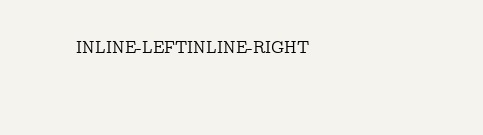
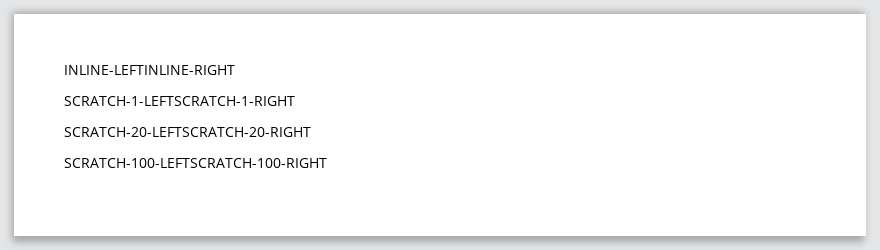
(309, 47) none -> [64,96,295,106] [64,127,311,137] [64,158,327,168] // SCRATCH-1-LEFTSCRATCH-1-RIGHT // SCRATCH-20-LEFTSCRATCH-20-RIGHT // SCRATCH-100-LEFTSCRATCH-100-RIGHT

